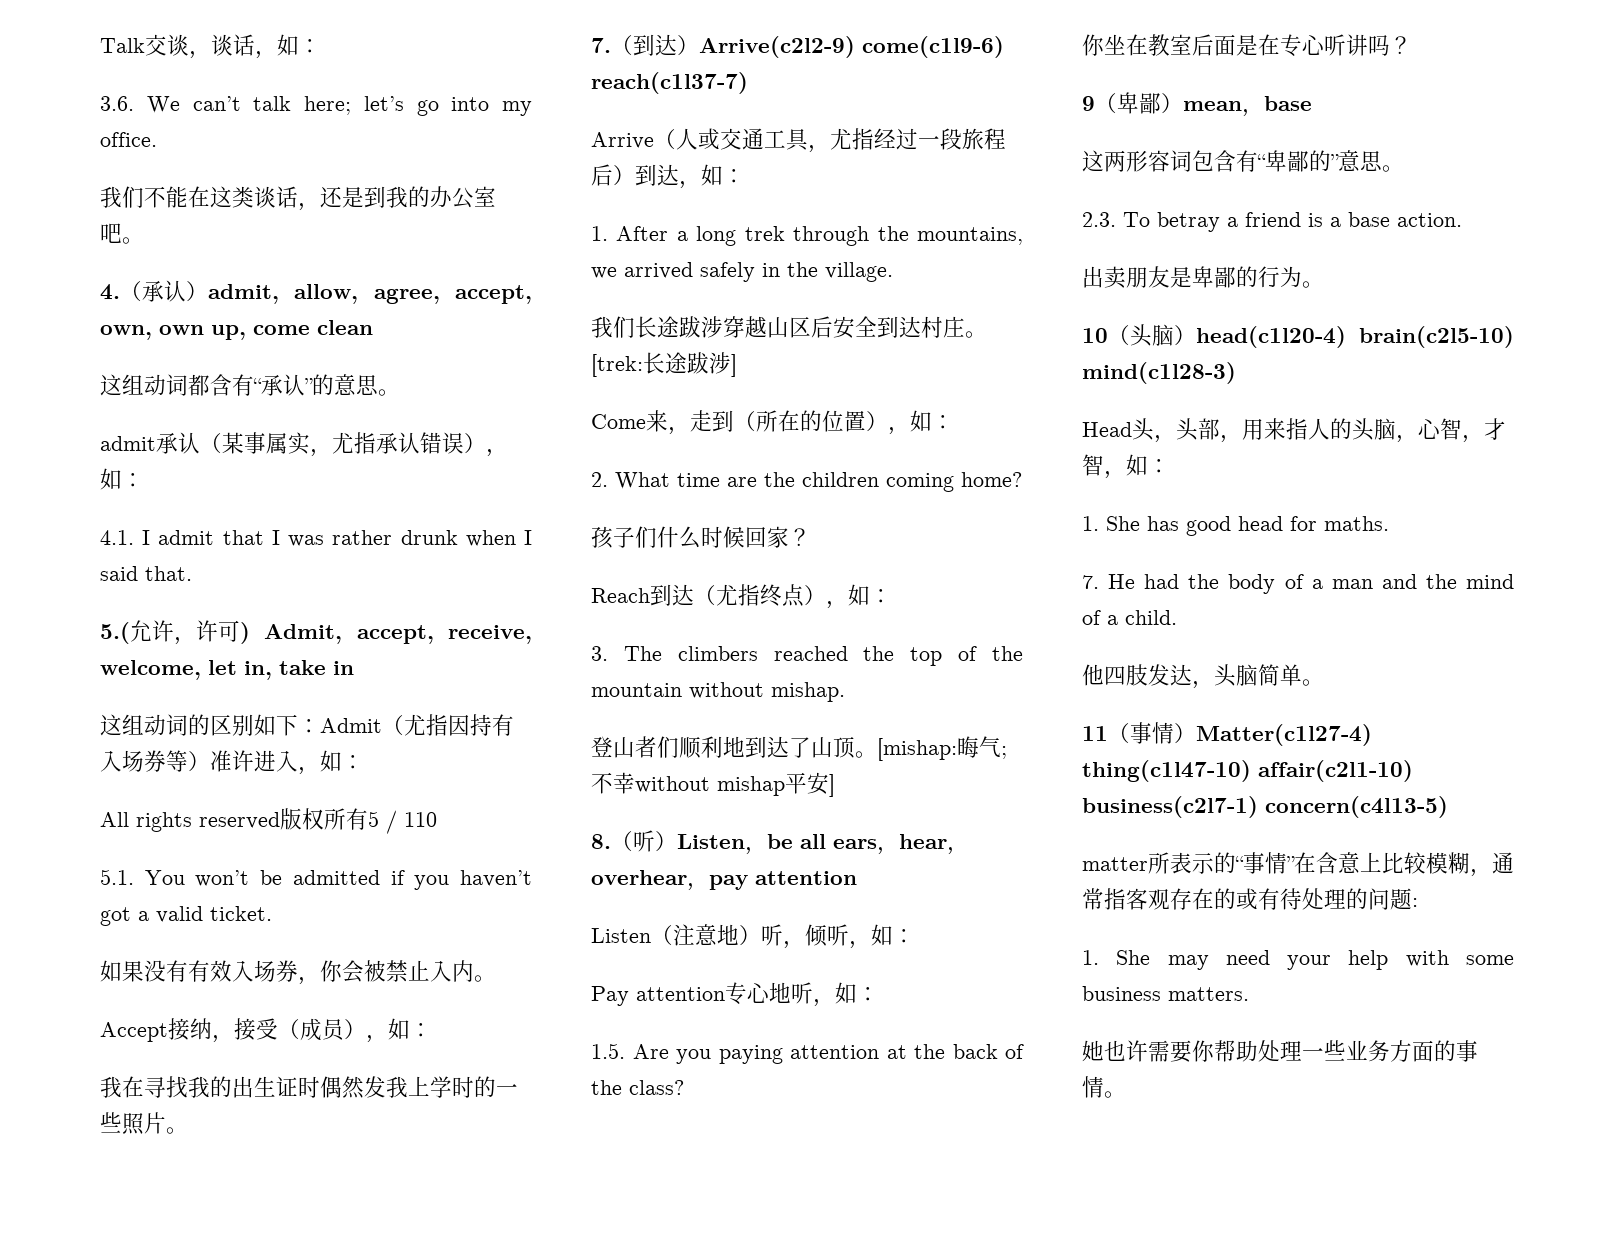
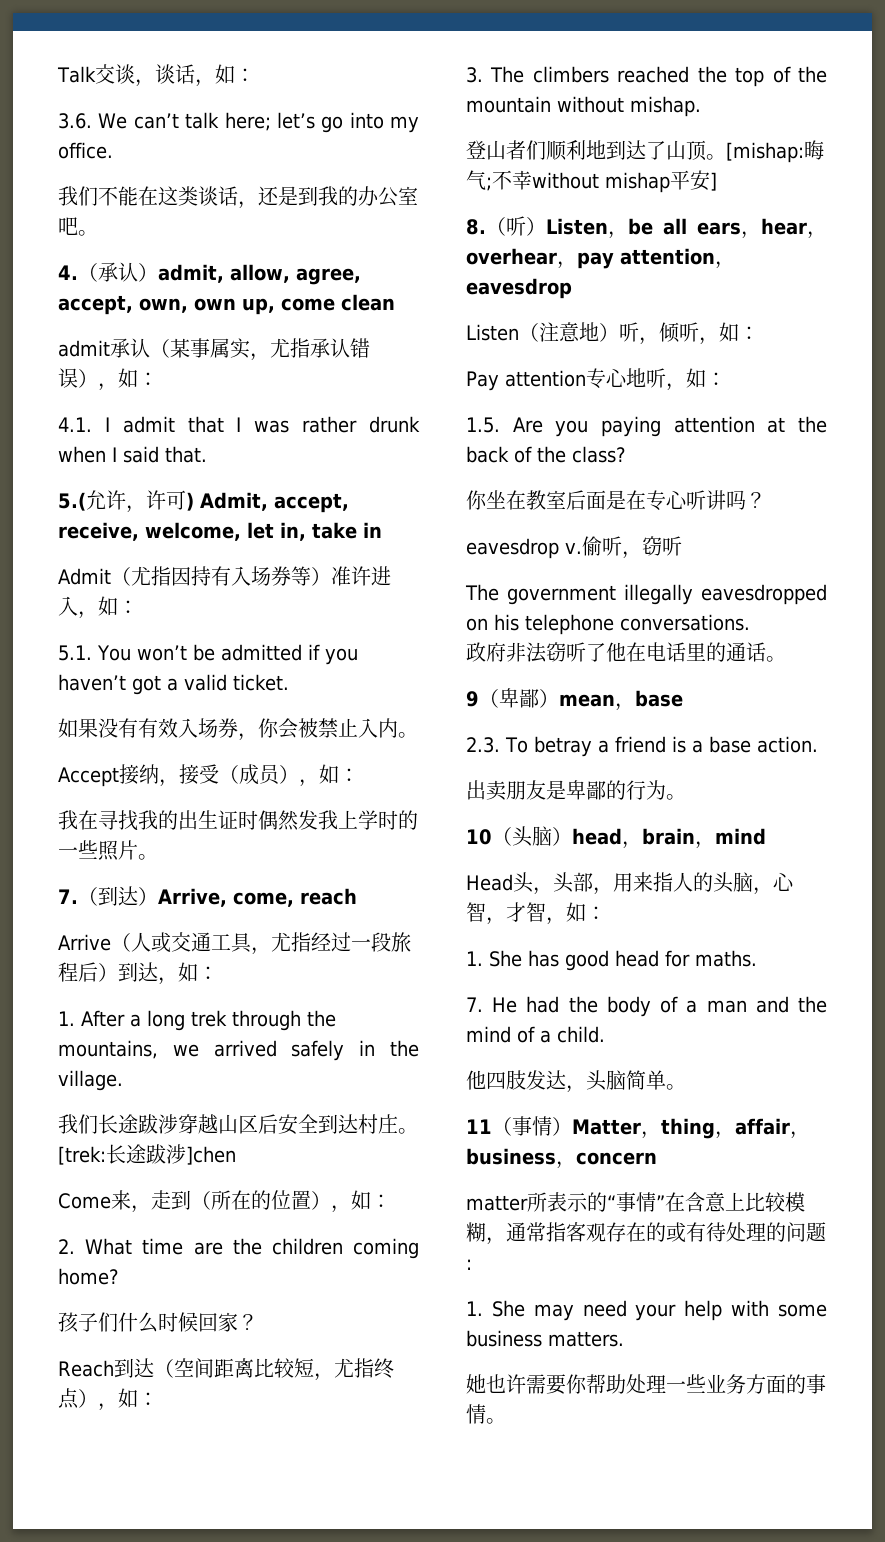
[100,374,400,396] // 这组动词都含有“承认”的意思。 -> (395, 302) none
[100,714,320,736] 这组动词的区别如下： -> (382, 530) none
[100,808,437,834] // All rights reserved版权所有5 / 110 -> (138, 607) none
[699,36,1004,58] [591,72,748,94] Arrive(c2l2-9) come(c1l9-6) reach(c1l37-7) -> [158,888,357,907] Arrive, come, reach
[731,354,737,377] ] -> [186,1146,236,1165] ]chen
(716, 595) none -> [173,1358,334,1381] 空间距离比较短，
(857, 878) none -> [715,261,735,269] [466,278,572,299] ，eavesdrop
(1412, 45) none -> [466,536,682,559] [465,584,827,605] [466,614,750,635] [466,642,786,663] // eavesdrop v.偷听，窃听 // The government illegally eavesdropped on his telephone conversations. // 政府非法窃听了他在电话里的通话。
[1082,150,1404,172] // 这两形容词包含有“卑鄙的”意思。 -> (683, 698) none
[1196,326,1514,348] [1082,362,1236,384] head(c1l20-4) brain(c2l5-10) mind(c1l28-3) -> [572,828,766,849] head，brain，mind
[1196,724,1372,746] [1082,760,1413,782] [1082,796,1448,818] Matter(c1l27-4) thing(c1l47-10) affair(c2l1-10) business(c2l7-1) concern(c4l13-5) -> [572,1118,810,1139] [466,1148,657,1169] Matter，thing，affair，business，concern

